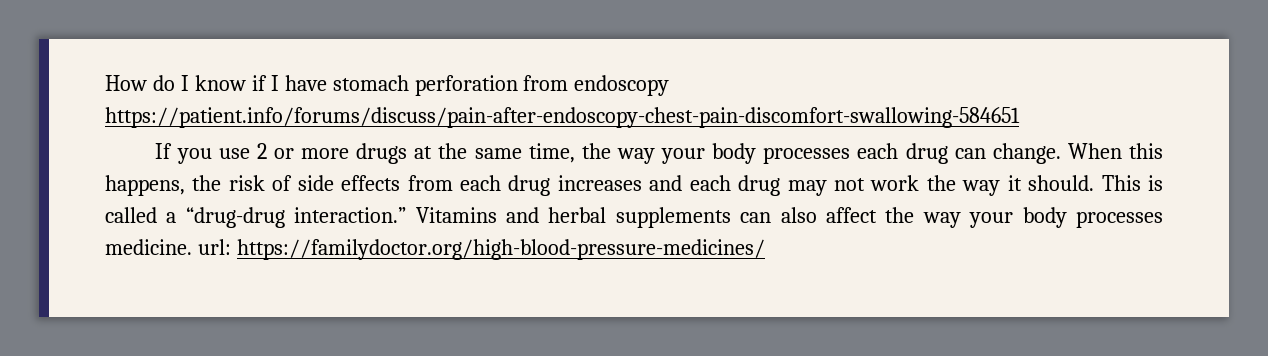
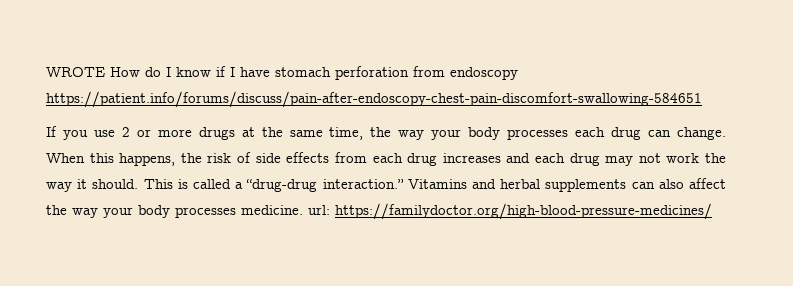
(105, 83) none -> [46,67,105,77] WROTE

